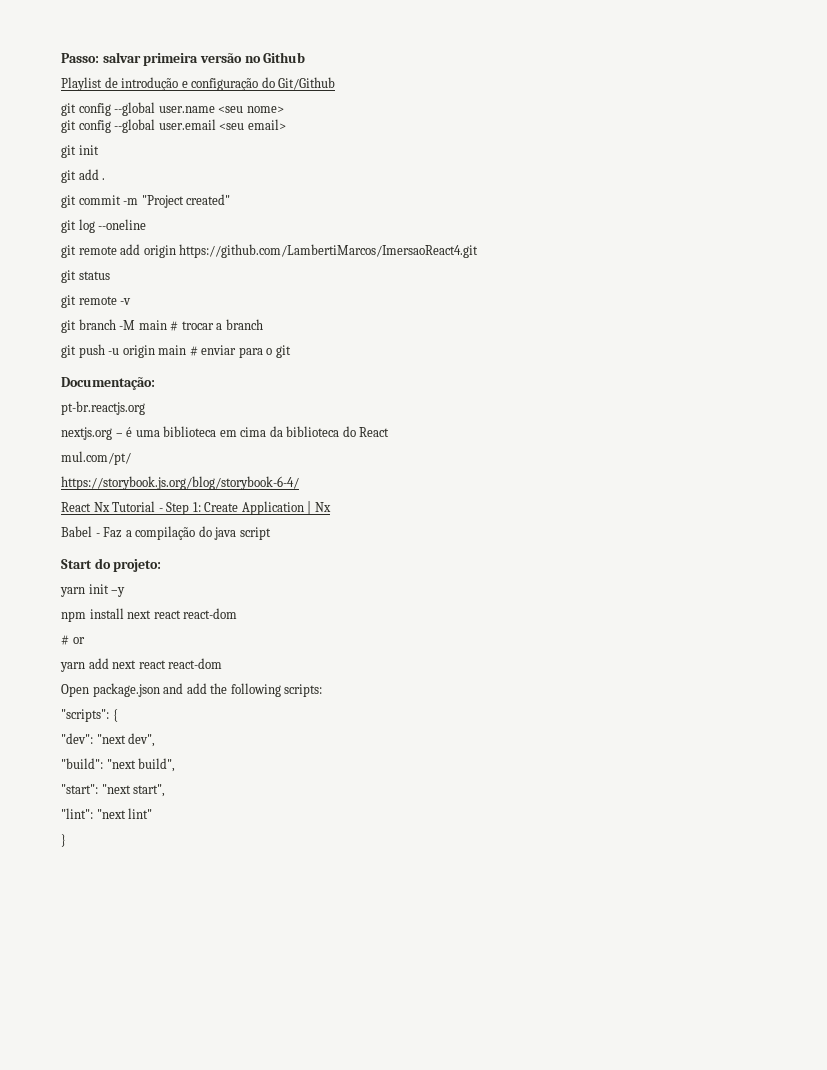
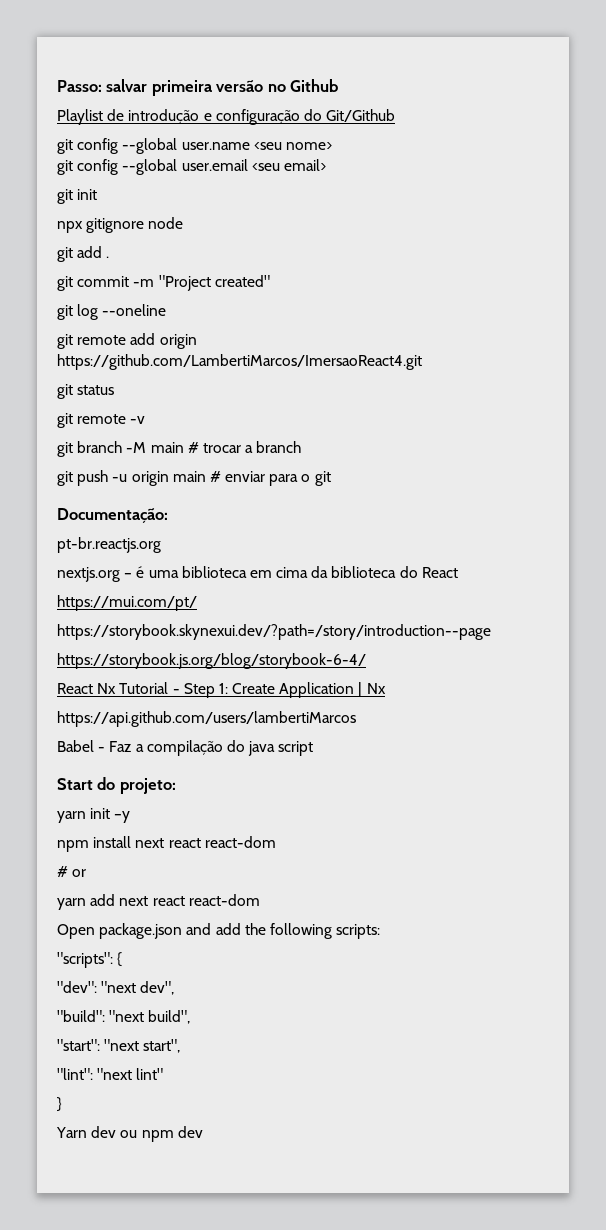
(99, 150) none -> [57,217,184,233] // npx gitignore node
[61,451,131,465] mul.com/pt/ -> [57,595,197,611] [57,624,491,640] https://mui.com/pt/ // https://storybook.skynexui.dev/?path=/story/introduction--page
(331, 507) none -> [57,711,356,727] // https://api.github.com/users/lambertiMarcos
(66, 840) none -> [56,1126,203,1142] // Yarn dev ou npm dev

